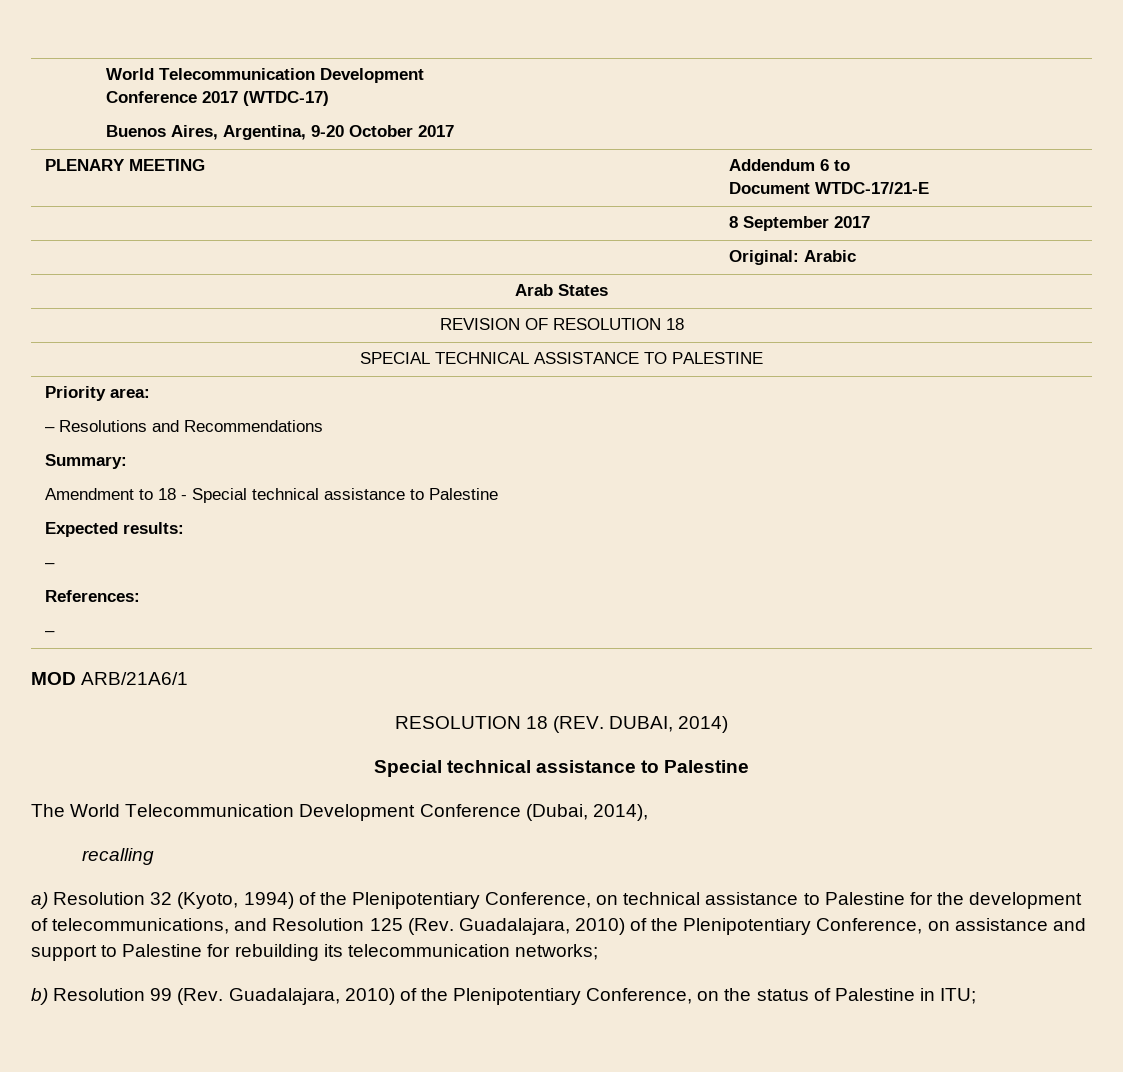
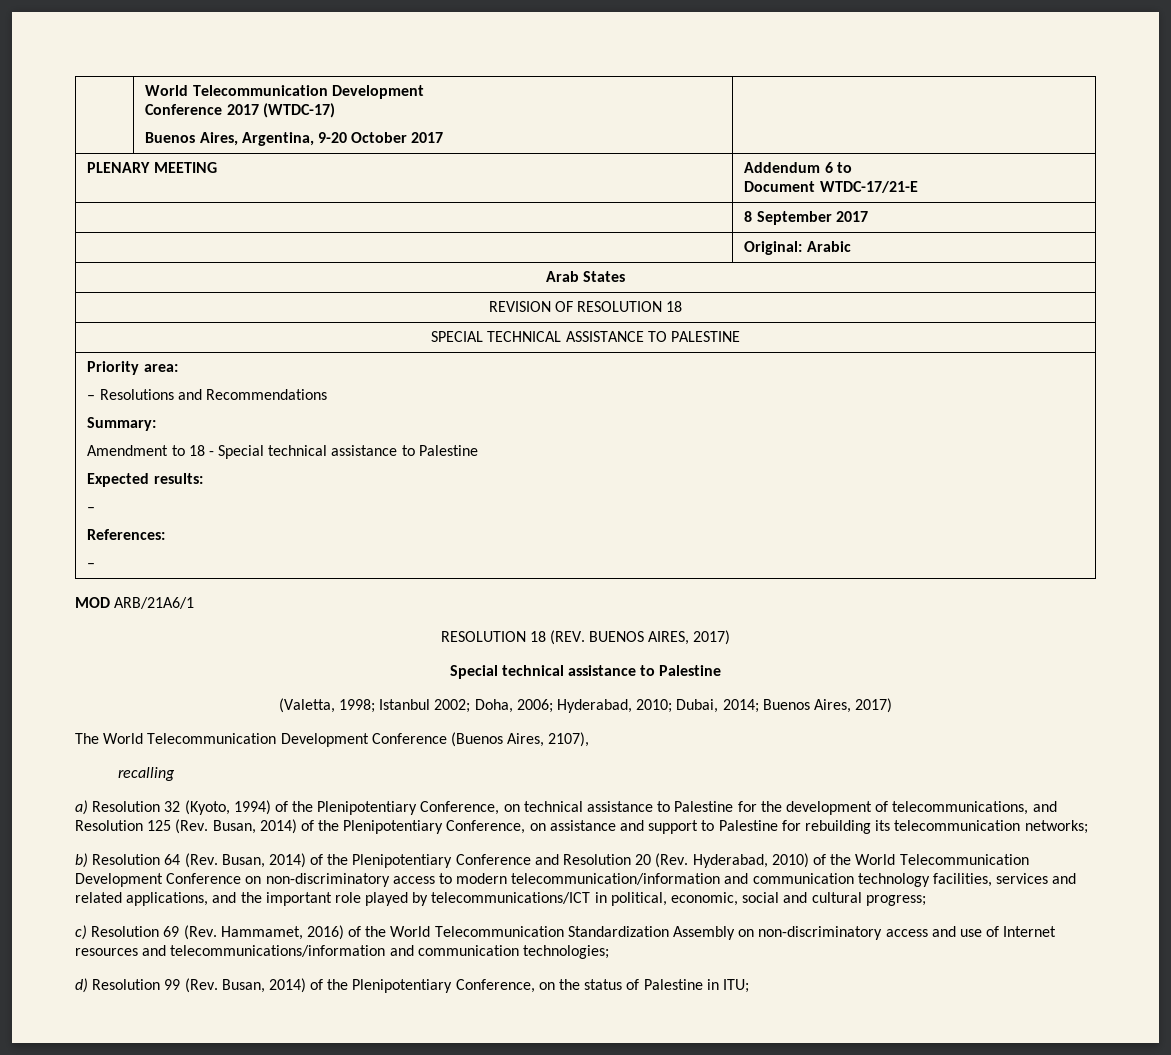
[609,716,729,733] [373,760,750,777] DUBAI, 2014) // Special technical assistance to Palestine -> [589,630,731,645] [449,665,722,679] [278,698,893,713] BUENOS AIRES, 2017) // Special technical assistance to Palestine // (Valetta, 1998; Istanbul 2002; Doha, 2006; Hyderabad, 2010; Dubai, 2014; Buenos Aires, 2017)
[525,804,648,821] (Dubai, 2014), -> [450,732,590,747] (Buenos Aires, 2107),
[458,918,625,935] Guadalajara, 2010) -> [212,819,297,834] Busan, 2014)
[150,988,395,1005] 99 (Rev. Guadalajara, 2010) -> [164,853,1029,868] [75,873,1077,887] [75,892,926,906] [75,925,1057,940] [75,945,609,959] [75,978,306,993] 64 (Rev. Busan, 2014) of the Plenipotentiary Conference and Resolution 20 (Rev. Hyderabad, 2010) of the World Telecommunication Development Conference on non-discriminatory access to modern telecommunication/information and communication technology facilities, services and related applications, and the important role played by telecommunications/ICT in political, economic, social and cultural progress; // c) Resolution 69 (Rev. Hammamet, 2016) of the World Telecommunication Standardization Assembly on non-discriminatory access and use of Internet resources and telecommunications/information and communication technologies; // d) Resolution 99 (Rev. Busan, 2014)

